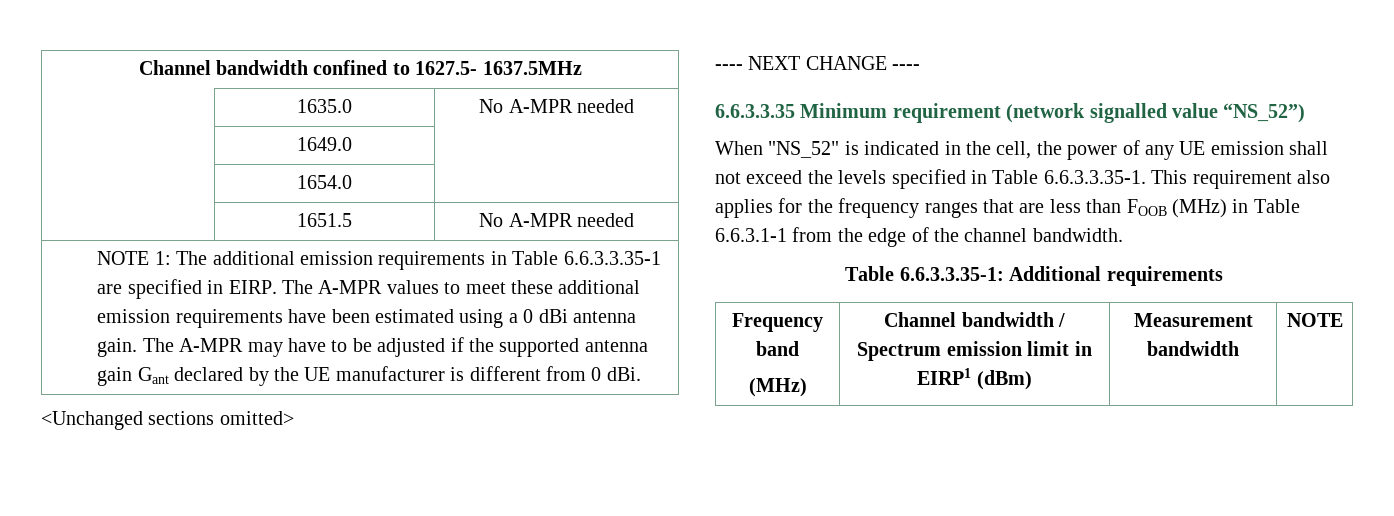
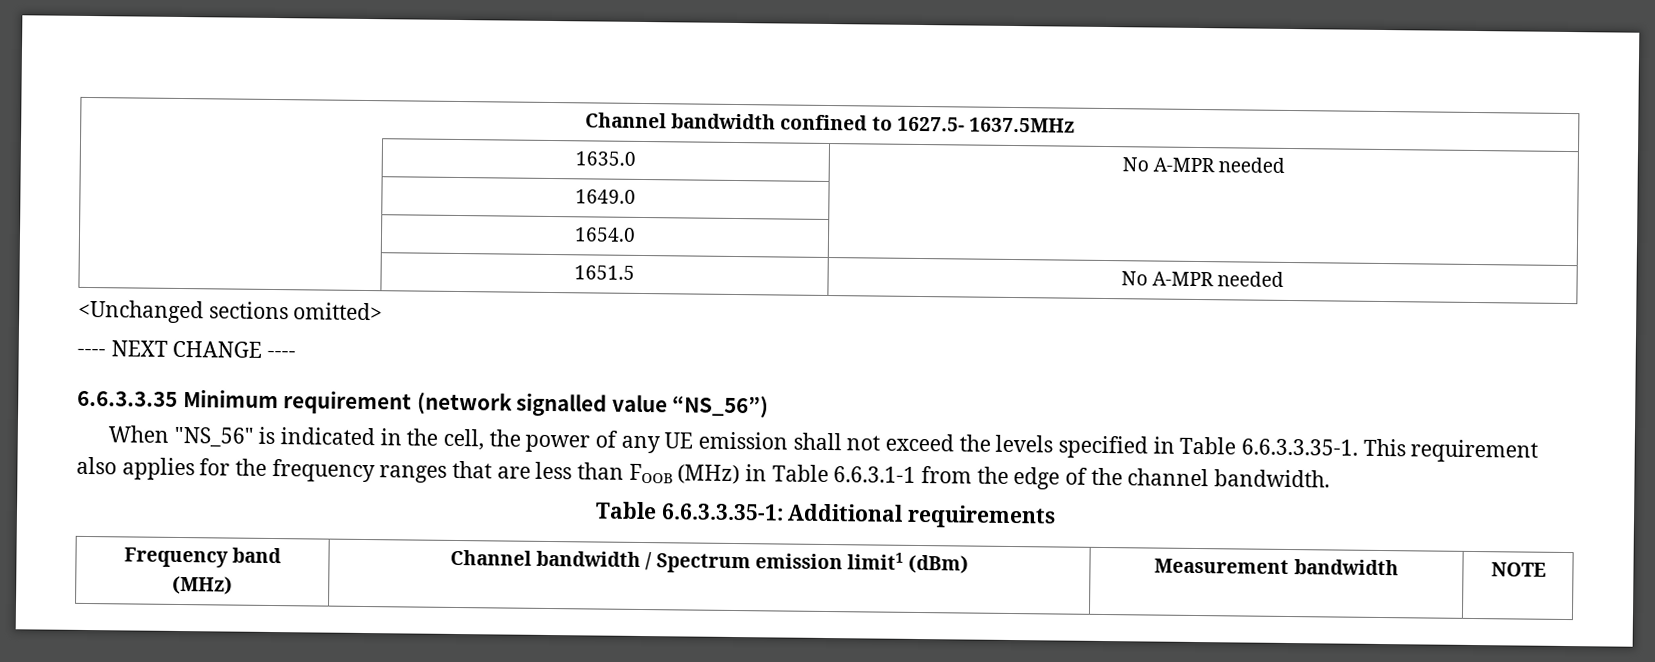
[97,251,661,270] [97,279,641,299] [97,309,636,328] [97,337,648,357] [97,366,641,386] // NOTE 1: The additional emission requirements in Table 6.6.3.3.35-1 are specified in EIRP. The A-MPR values to meet these additional emission requirements have been estimated using a 0 dBi antenna gain. The A-MPR may have to be adjusted if the supported antenna gain Gant declared by the UE manufacturer is different from 0 dBi. -> (1285, 279) none
[1223,103,1306,123] “NS_52”) -> [672,395,770,419] “NS_56”)
[768,141,840,158] "NS_52" -> [173,426,254,448] "NS_56"
[1027,341,1092,356] [917,368,972,385] limit in EIRP1 -> [846,552,904,570] limit1

